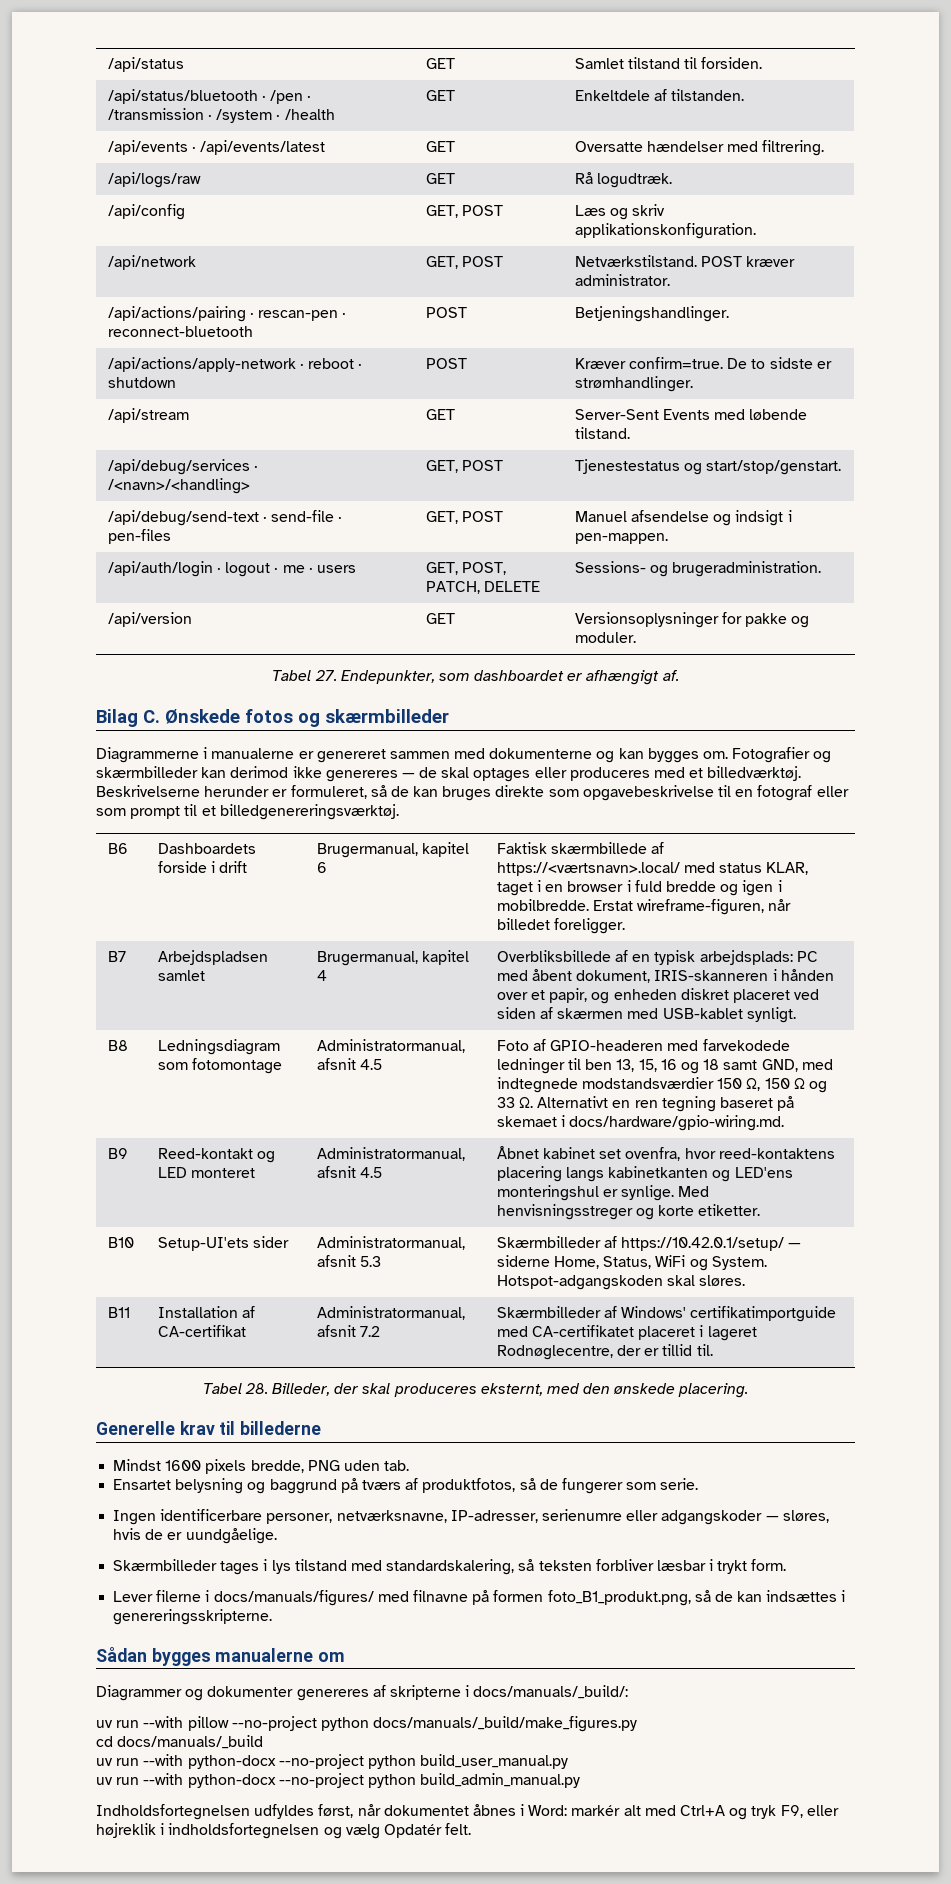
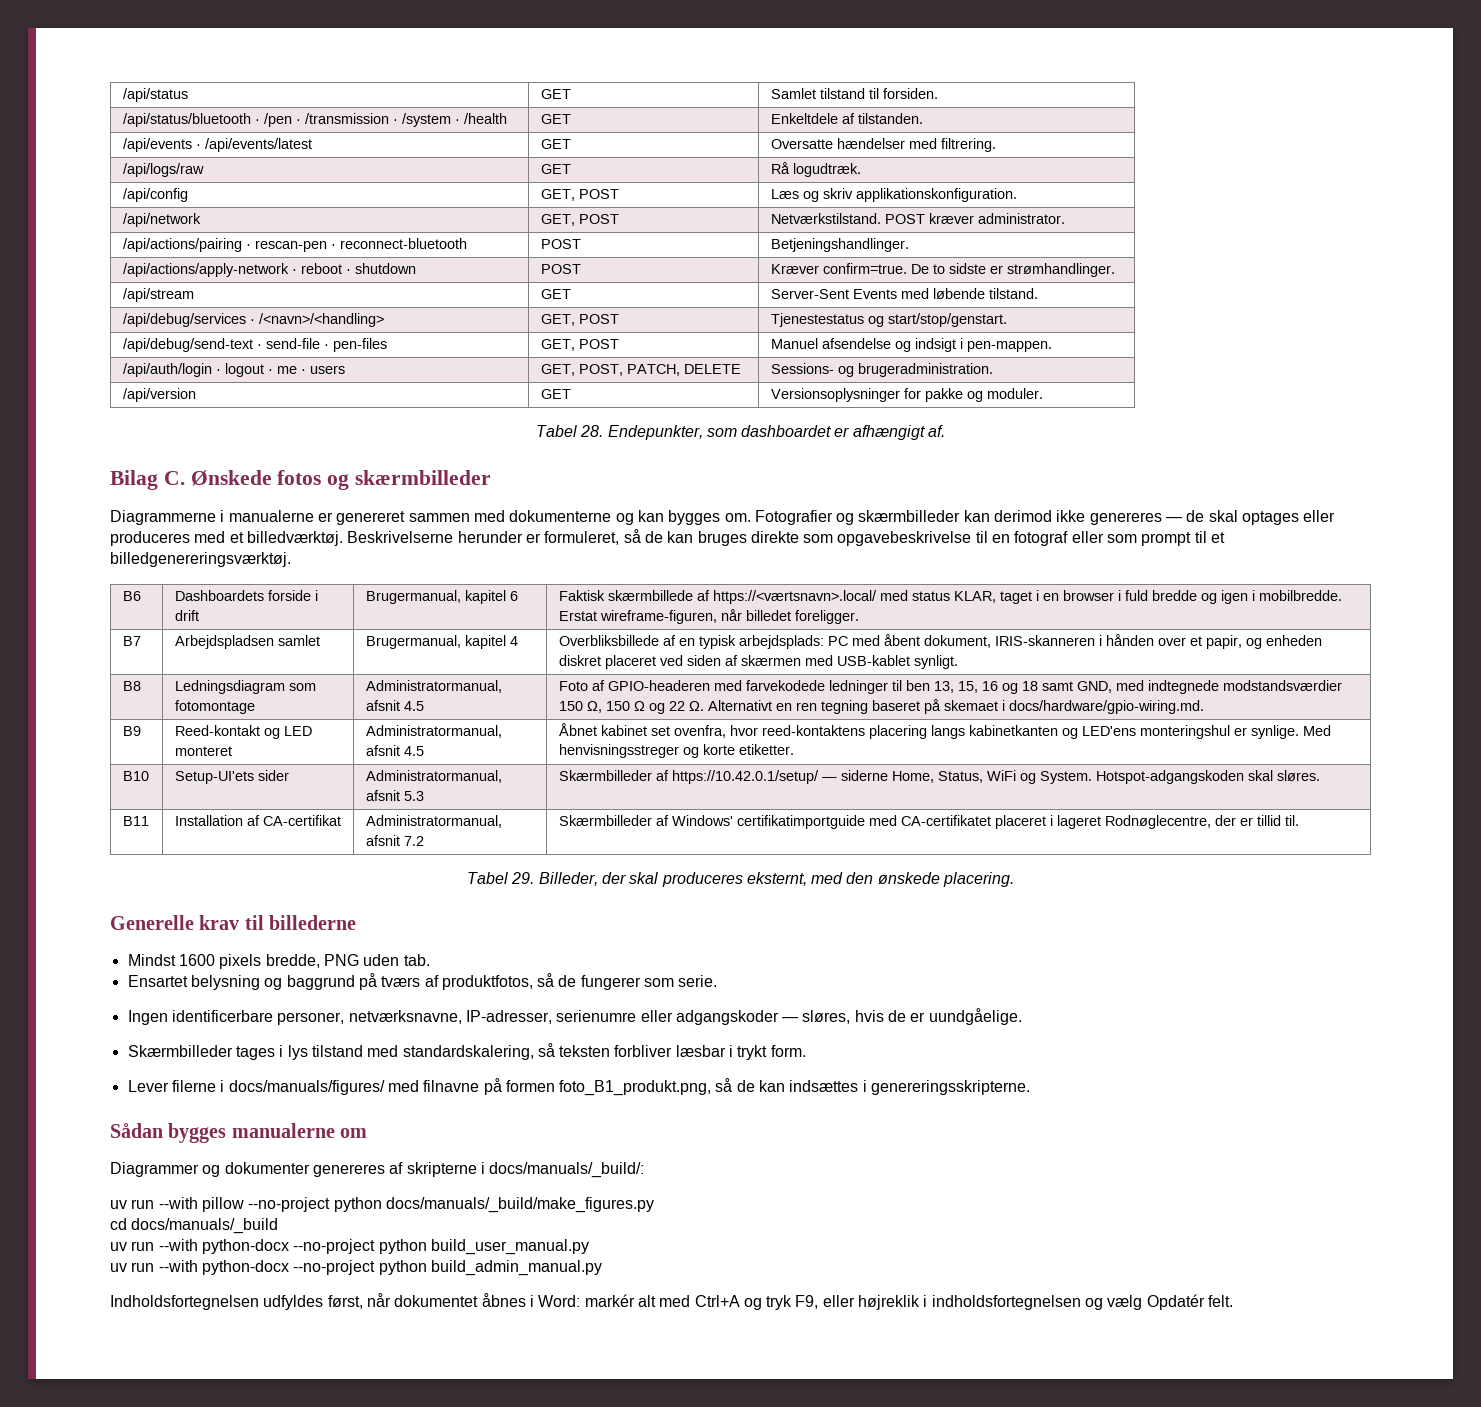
[314,670,337,681] 27. -> [580,425,604,437] 28.
[496,1097,515,1108] 33 -> [668,701,685,711] 22
[244,1383,268,1394] 28. -> [511,872,535,884] 29.

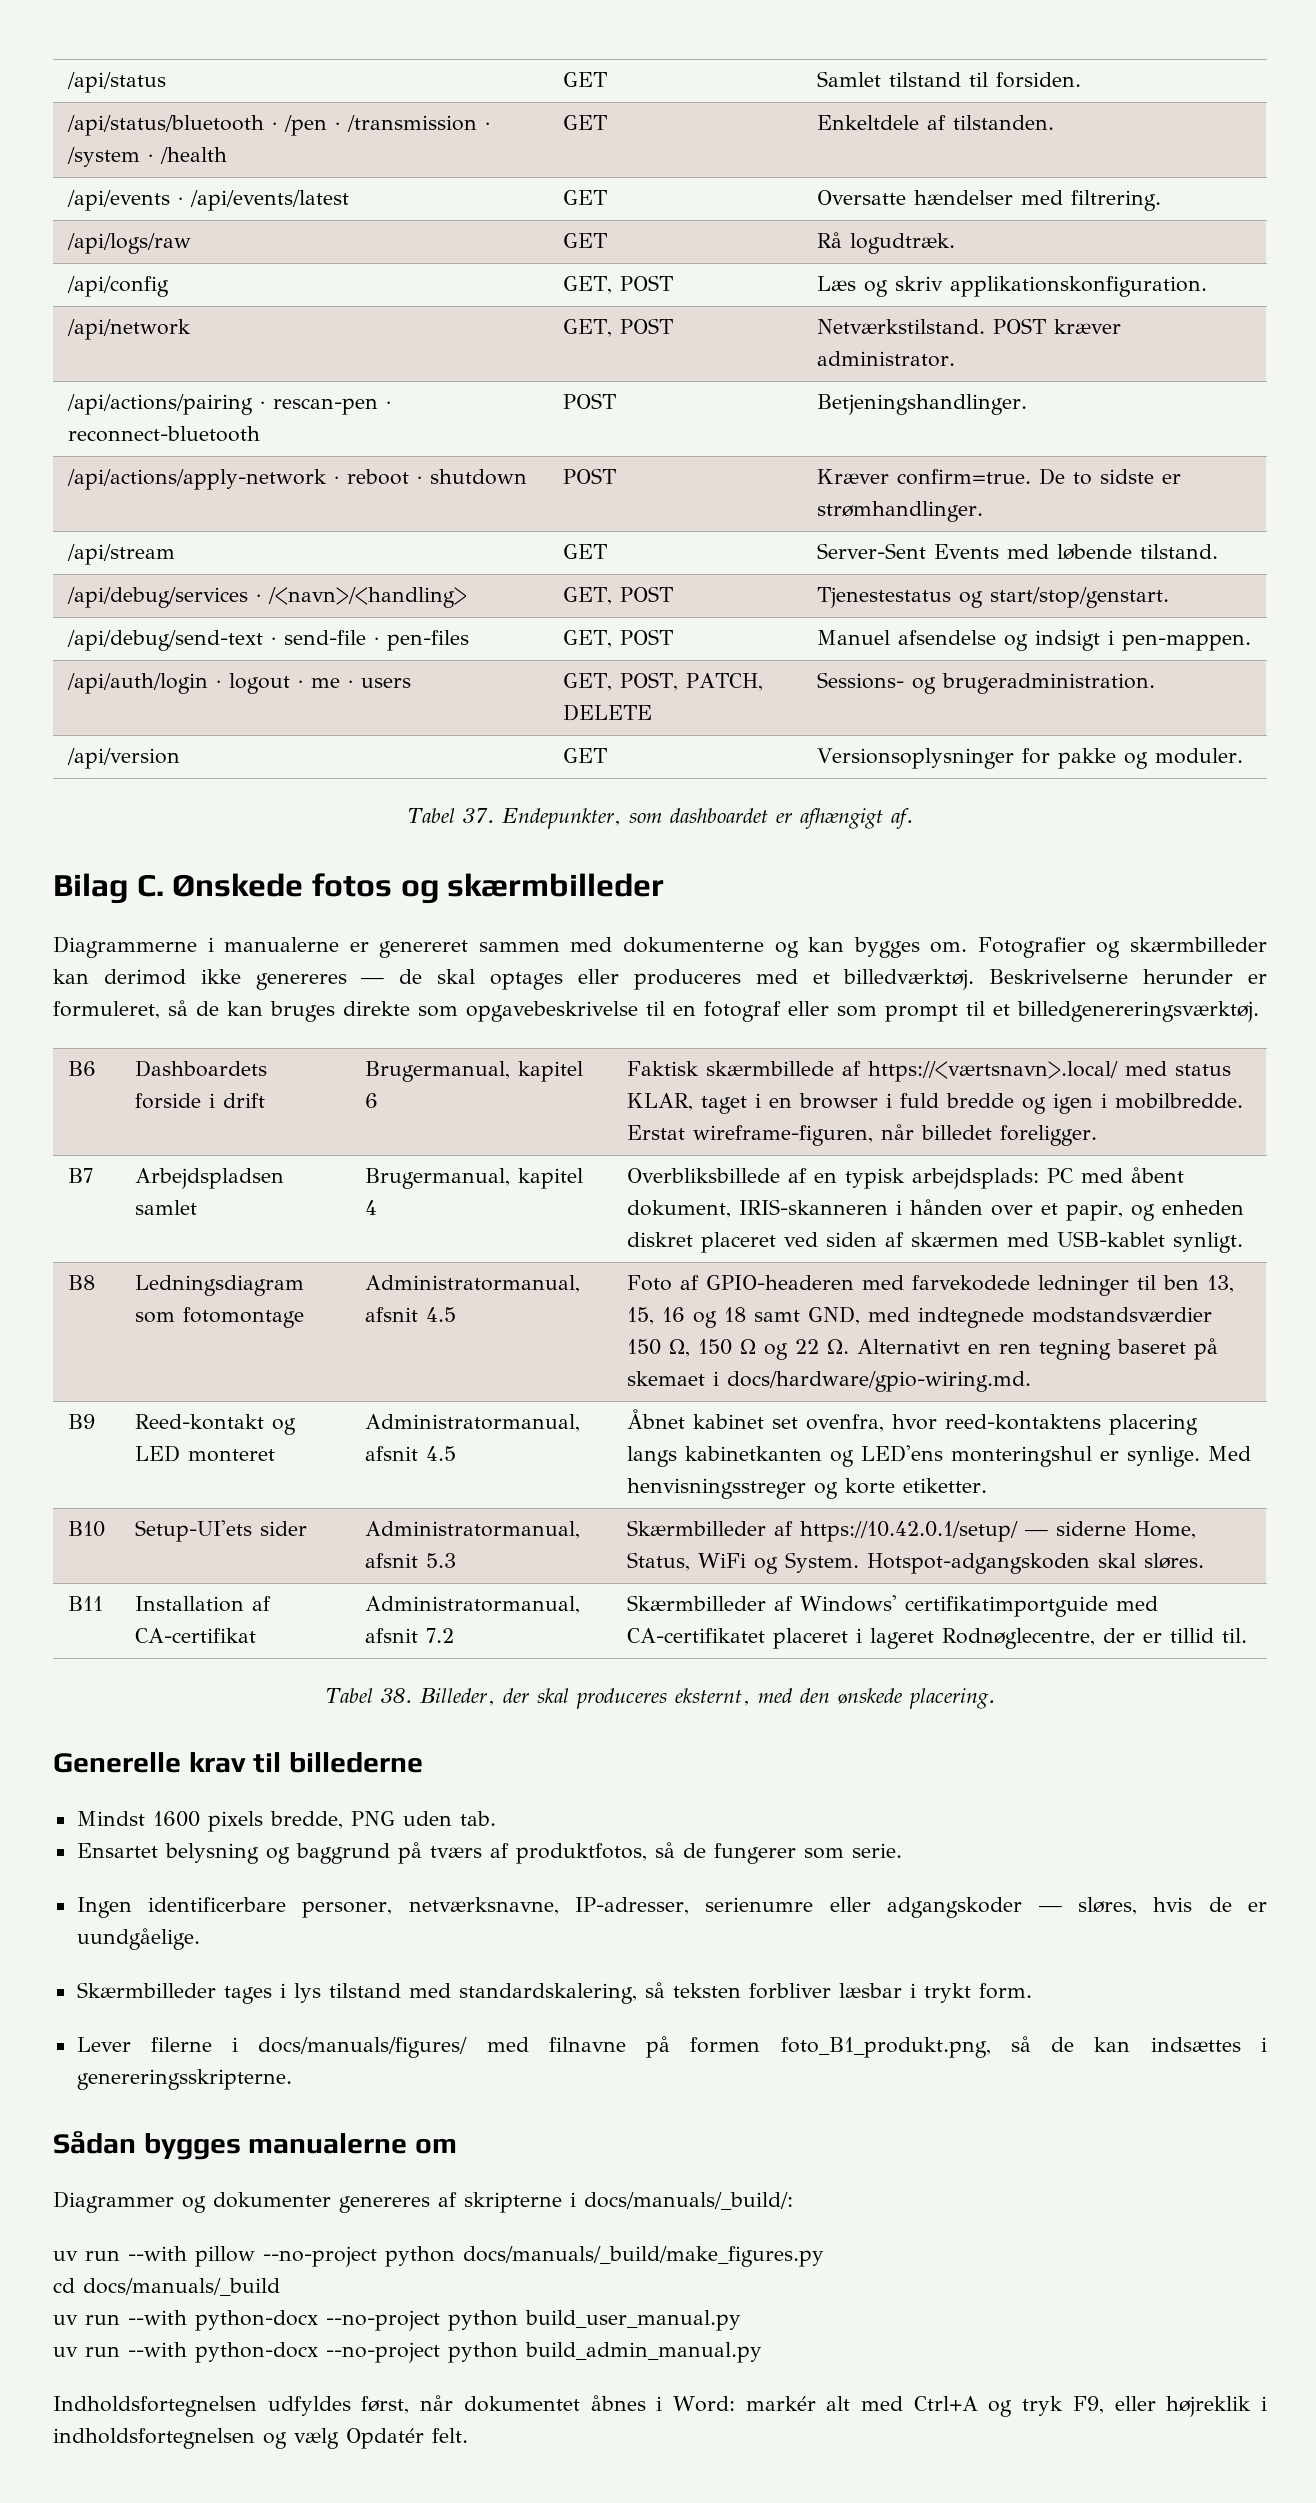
[580,425,604,437] 28. -> [462,808,494,823] 37.
[511,872,535,884] 29. -> [380,1688,412,1703] 38.

